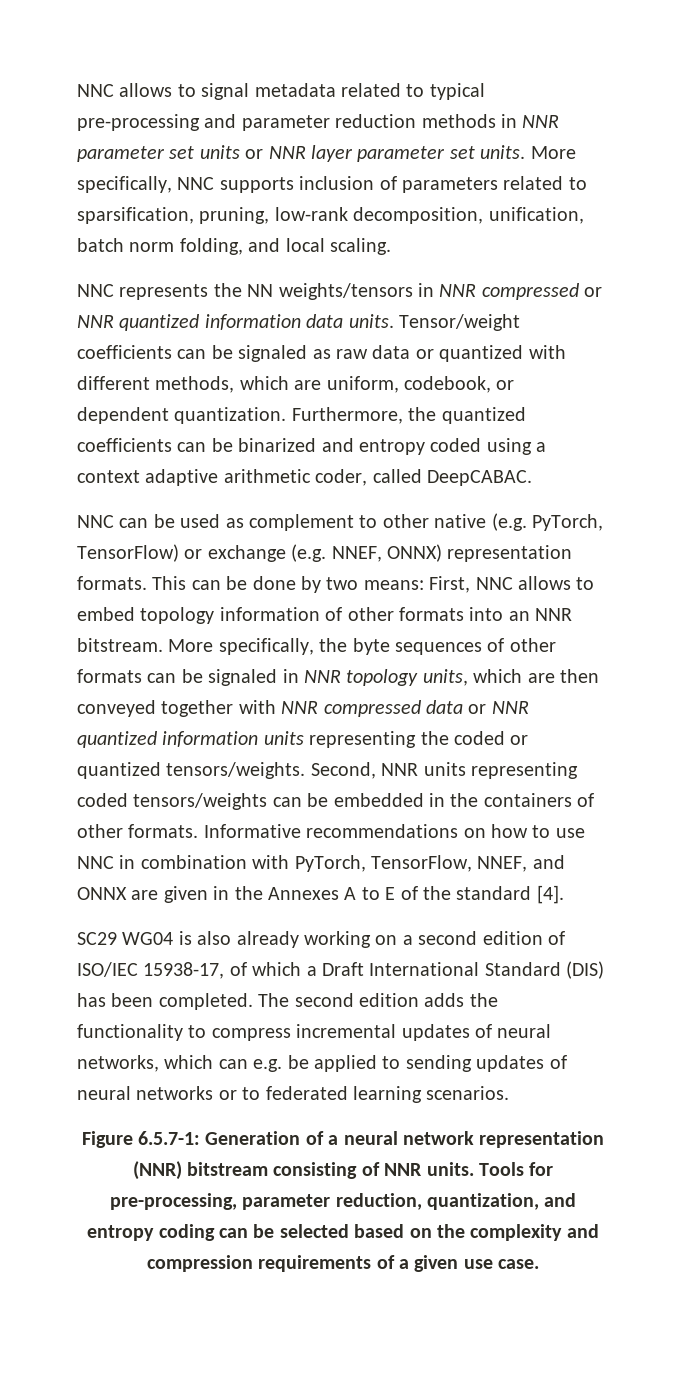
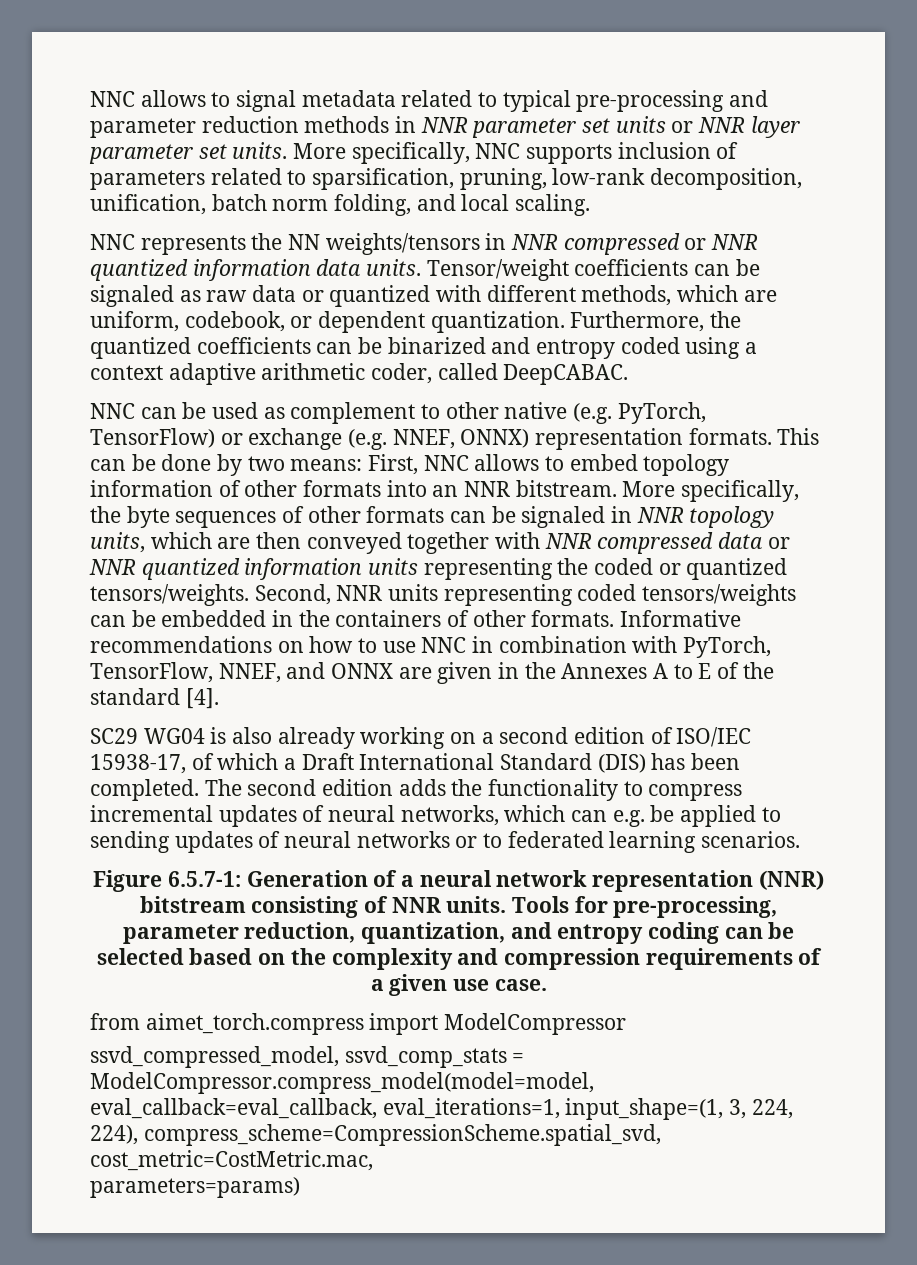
(540, 1264) none -> [90,1013,627,1035] [90,1046,525,1068] [90,1072,594,1094] [90,1098,793,1120] [90,1124,661,1146] [90,1150,373,1171] [90,1177,300,1198] // from aimet_torch.compress import ModelCompressor // ssvd_compressed_model, ssvd_comp_stats = ModelCompressor.compress_model(model=model, eval_callback=eval_callback, eval_iterations=1, input_shape=(1, 3, 224, 224), compress_scheme=CompressionScheme.spatial_svd, cost_metric=CostMetric.mac, // parameters=params)

